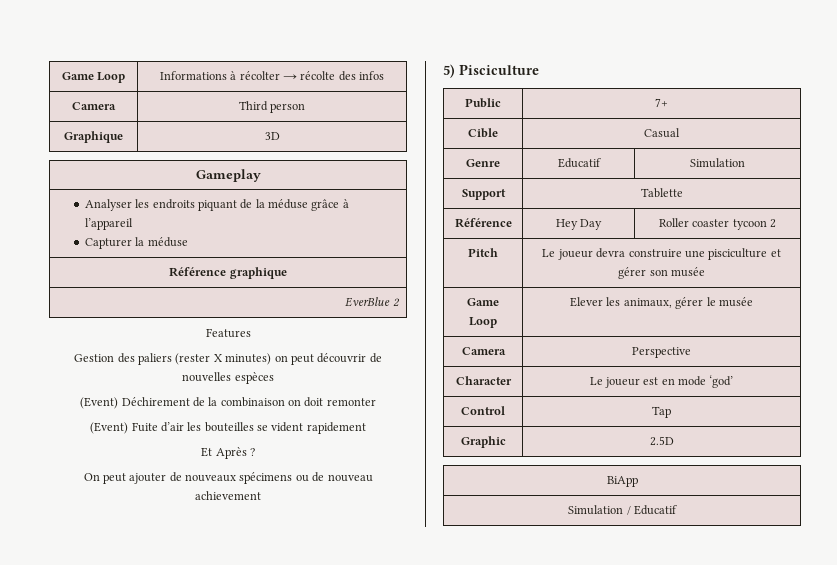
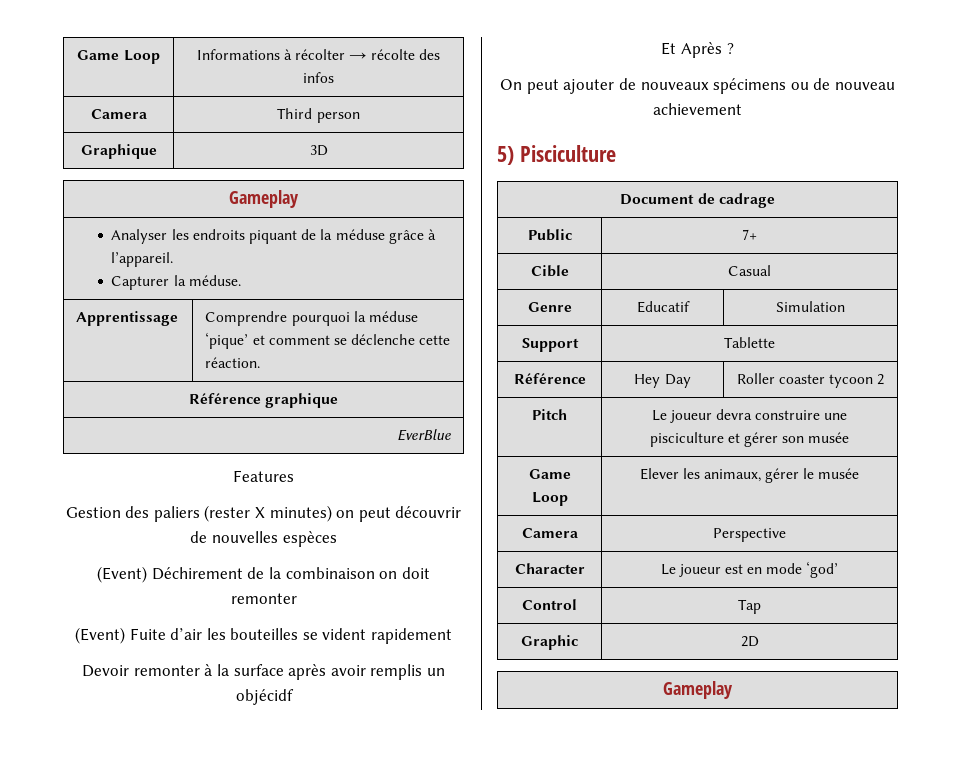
[84,218,133,230] l’appareil -> [111,252,174,267] l’appareil.
[147,237,188,247] méduse -> [188,275,241,286] [76,311,179,326] [205,311,418,326] [205,332,451,349] [205,357,261,368] méduse. // Apprentissage | Comprendre pourquoi la méduse ‘pique’ et comment se déclenche cette réaction.
[392,298,400,307] 2 -> (451, 435) none
(366, 428) none -> [82,664,445,680] [235,689,294,705] // Devoir remonter à la surface après avoir remplis un objécidf
(539, 69) none -> [620,193,775,208] // Document de cadrage
[649,436,674,446] [606,476,638,487] [568,505,677,515] 2.5D // BiApp // Simulation / Educatif -> [740,636,759,647] [663,681,733,699] 2D // Gameplay

